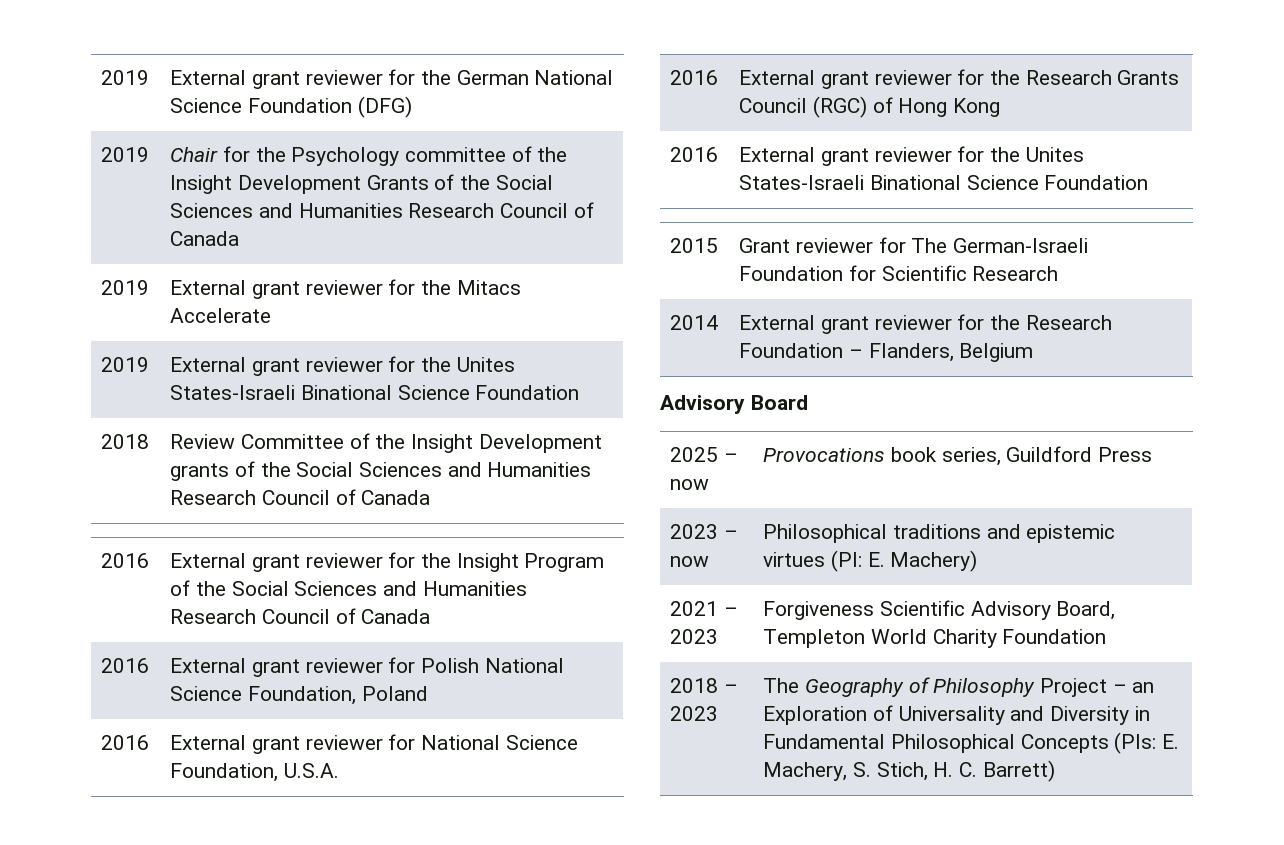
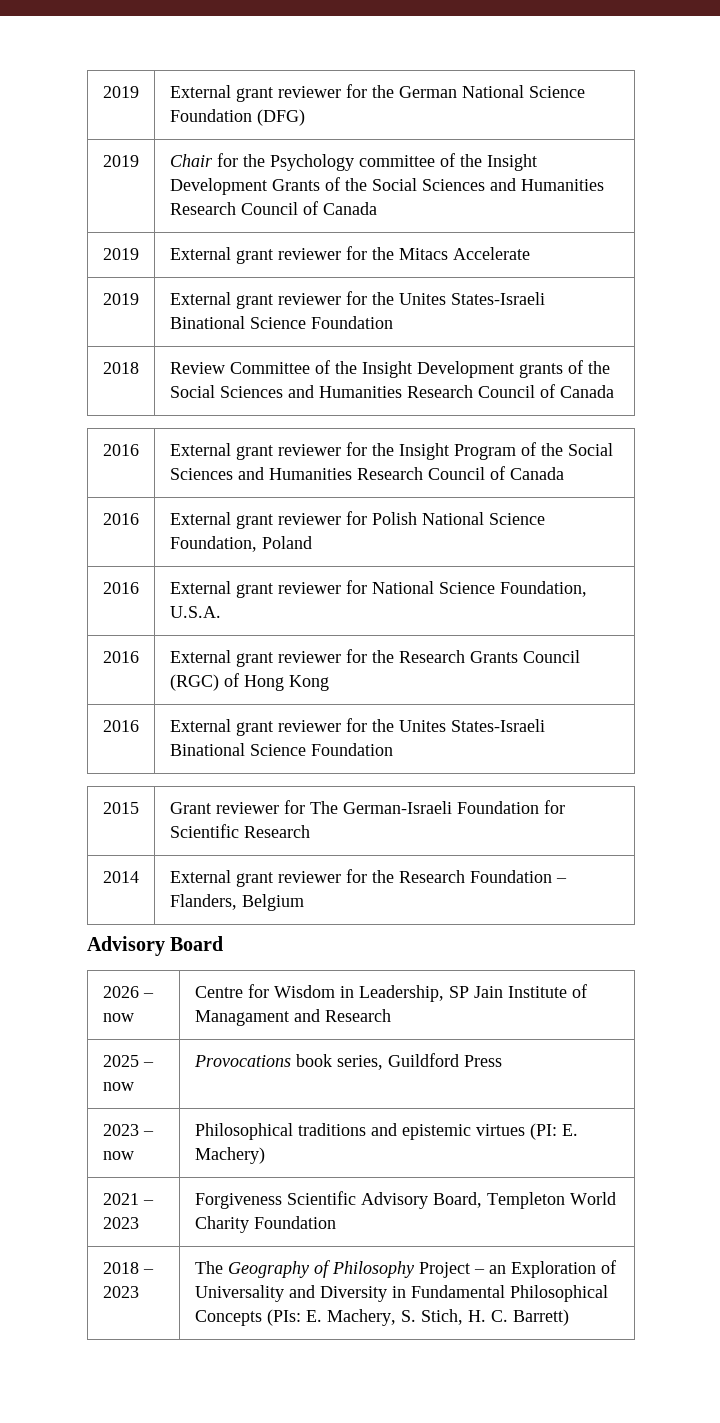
(808, 402) none -> [102,986,154,998] [102,1013,134,1022] [194,984,587,1002] [194,1009,391,1026] // 2026 – now | Centre for Wisdom in Leadership, SP Jain Institute of Managament and Research

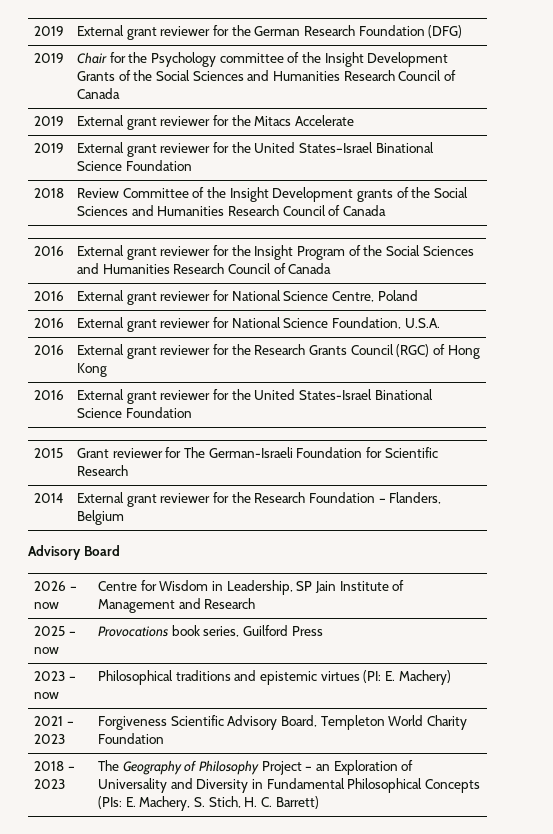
[461,85,585,98] National Science -> [304,25,356,36] Research
[398,292,545,305] Unites States-Israeli -> [254,142,374,153] United States–Israel
[371,512,545,525] [169,536,257,552] Polish National Science Foundation, -> [231,290,375,302] National Science Centre,
[398,719,545,732] Unites States-Israeli -> [254,389,373,400] United States-Israel
[194,1010,289,1026] Managament -> [98,599,176,613] Management
[387,1053,459,1067] Guildford -> [243,625,289,636] Guilford

